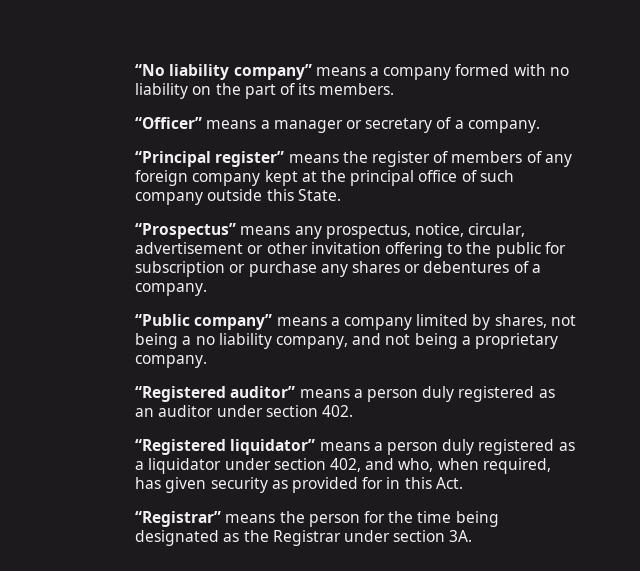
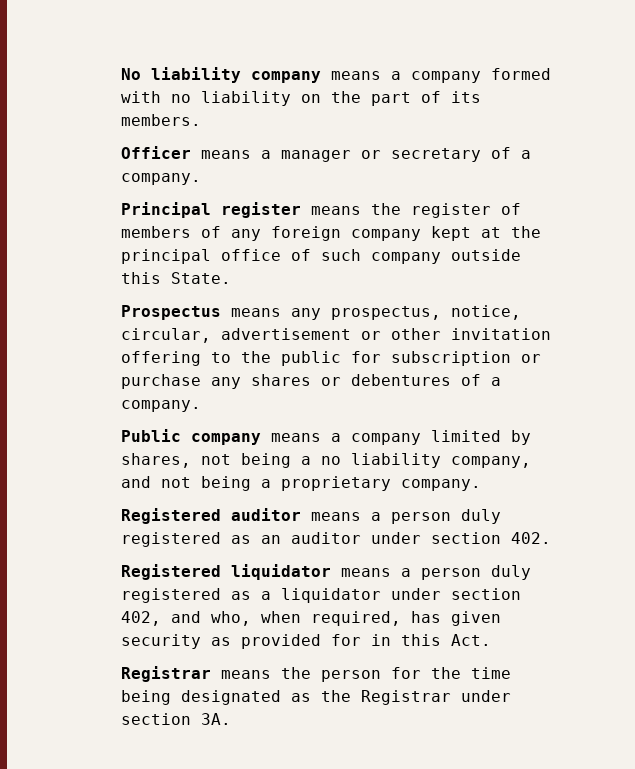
[135,64,312,80] “No liability company” -> [121,67,322,83] No liability company
[135,117,203,129] “Officer” -> [121,146,192,159] Officer
[135,151,285,167] “Principal register” -> [121,202,302,218] Principal register
[135,223,237,239] “Prospectus” -> [121,305,222,320] Prospectus
[135,314,273,330] “Public company” -> [121,429,262,445] Public company
[135,386,296,402] “Registered auditor” -> [121,508,302,524] Registered auditor
[135,439,316,455] “Registered liquidator” -> [121,564,332,580] Registered liquidator
[135,511,222,527] “Registrar” -> [121,666,212,682] Registrar

